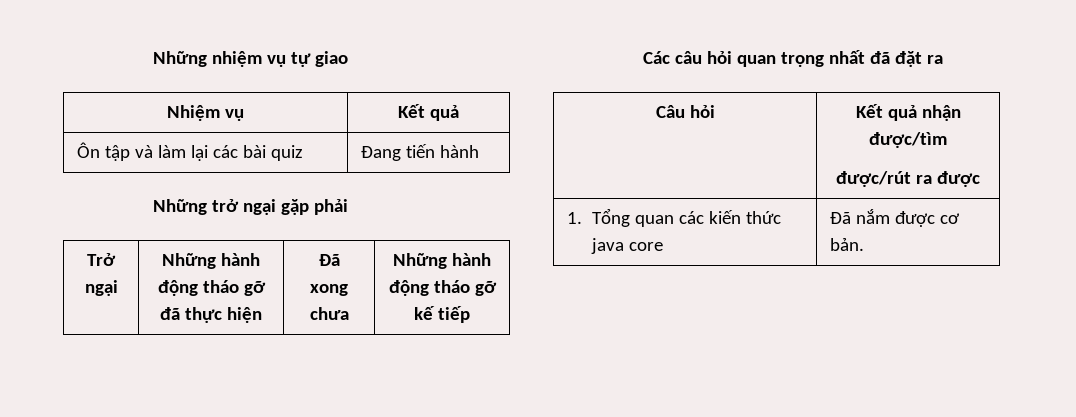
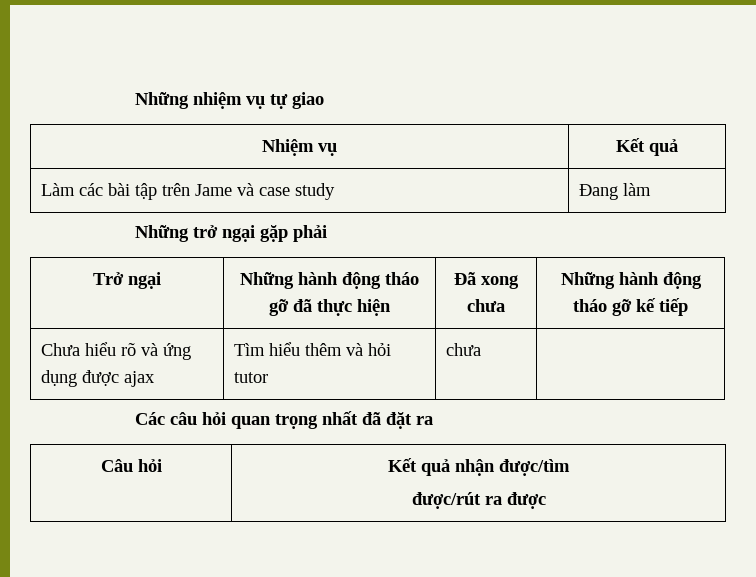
[77,142,304,161] Ôn tập và làm lại các bài quiz -> [40,183,335,200] Làm các bài tập trên Jame và case study
[406,144,480,158] tiến hành -> [622,183,651,196] làm
(470, 314) none -> [40,342,191,360] [40,370,155,387] [233,342,391,356] [233,372,268,383] [445,343,481,356] // Chưa hiểu rõ và ứng dụng được ajax | Tìm hiểu thêm và hỏi tutor | chưa |
[567,208,781,227] [590,238,663,254] [830,209,960,227] [830,238,865,251] // 1. Tổng quan các kiến thức java core | Đã nắm được cơ bản. -> (546, 500) none

